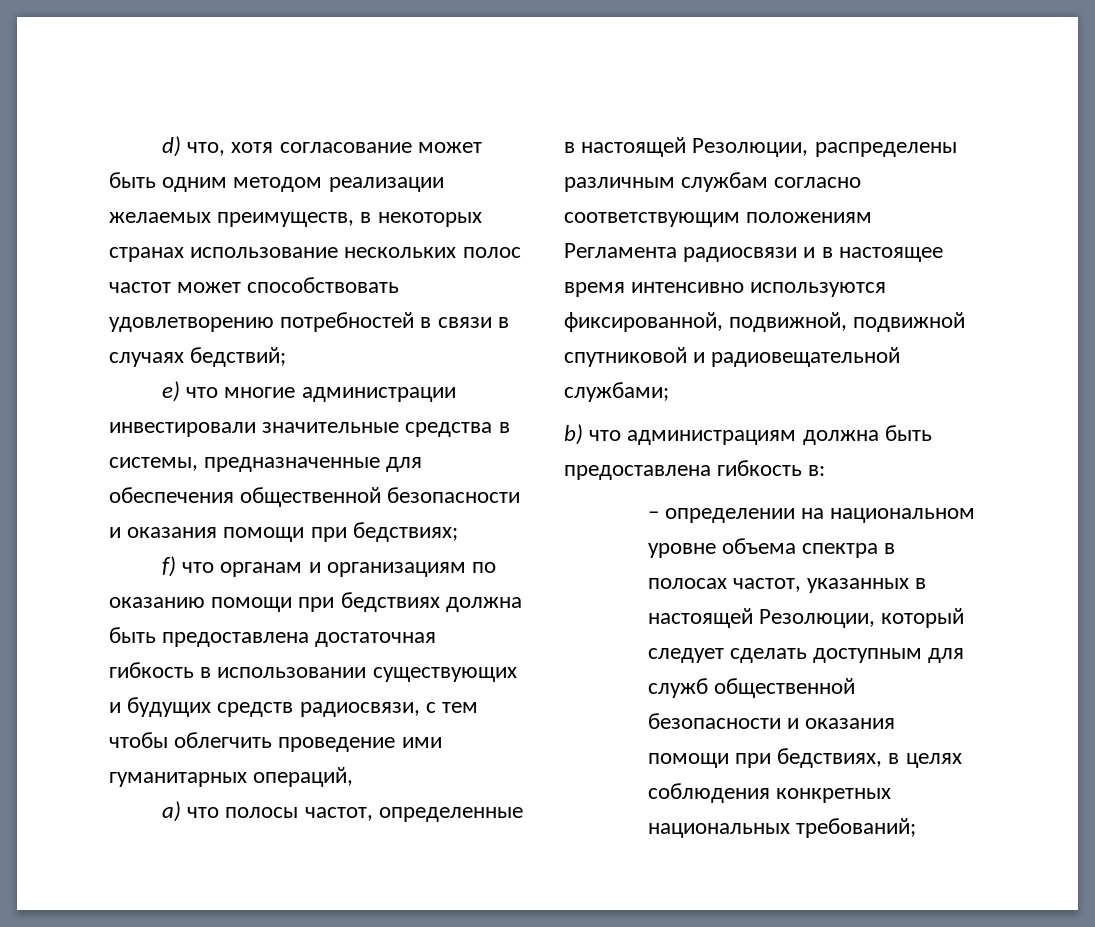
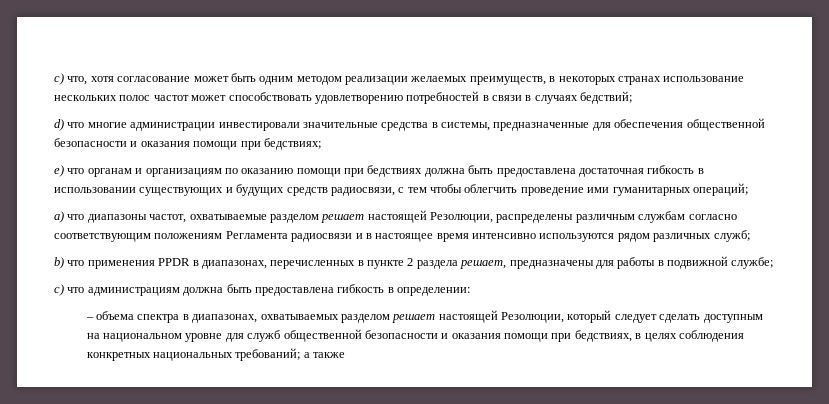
[162,136,182,157] d) -> [54,73,64,85] c)
[162,381,181,402] e) -> [54,119,64,131] d)
[162,556,177,577] f) -> [54,165,64,177] e)
[253,767,354,787] операций, -> [692,183,748,196] операций;
[225,807,523,822] [564,142,575,153] полосы частот, определенные в -> [87,214,365,223] диапазоны частот, охватываемые разделом решает
[564,312,966,332] [564,347,901,367] [564,382,669,402] [564,424,583,445] фиксированной, подвижной, подвижной спутниковой и радиовещательной службами; // b) -> [617,230,750,242] [54,256,774,269] [54,284,64,296] рядом различных служб; // b) что применения PPDR в диапазонах, перечисленных в пункте 2 раздела решает, предназначены для работы в подвижной службе; // c)
[808,465,826,476] в: -> [387,287,470,296] в определении:
[665,508,976,523] [647,538,896,558] [647,578,927,593] определении на национальном уровне объема спектра в полосах частот, указанных в -> [96,311,436,323] объема спектра в диапазонах, охватываемых разделом решает
(923, 655) none -> [86,333,223,342] на национальном уровне
(917, 828) none -> [303,352,346,358] а также

